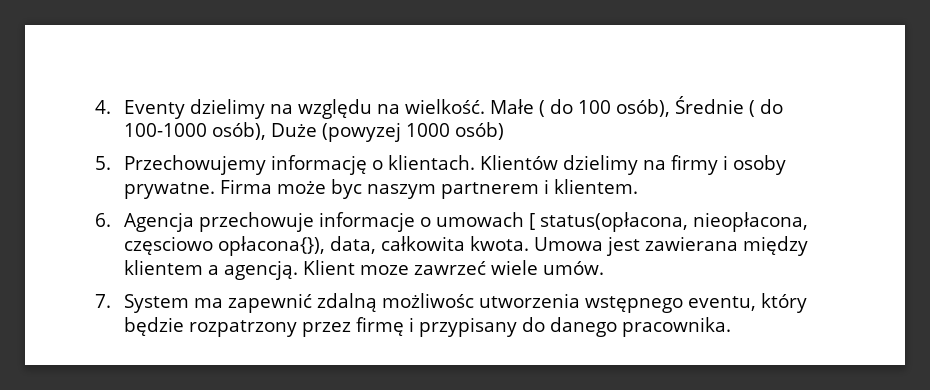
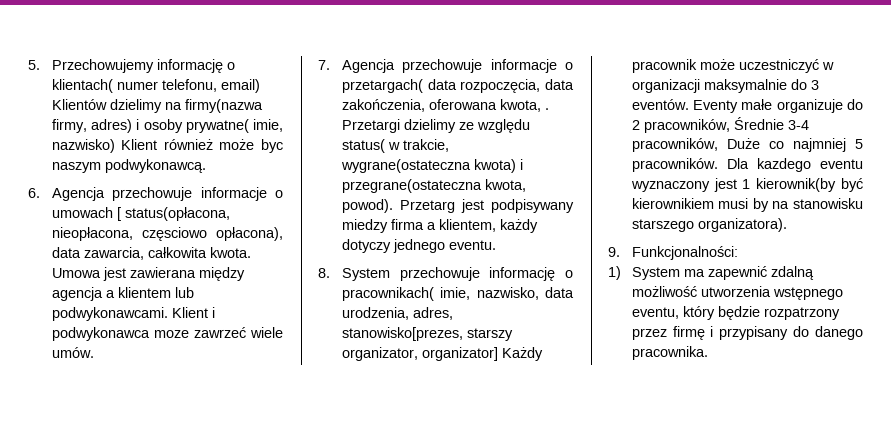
[95,96,783,119] [123,122,504,142] [95,155,786,175] [123,179,638,199] 4. Eventy dzielimy na względu na wielkość. Małe ( do 100 osób), Średnie ( do 100-1000 osób), Duże (powyzej 1000 osób) // 5. Przechowujemy informację o klientach. Klientów dzielimy na firmy i osoby prywatne. Firma może byc naszym partnerem i klientem. -> [28,59,235,73] [51,79,260,93] [51,99,263,113] [51,119,283,133] [51,139,283,153] [51,159,206,173] 5. Przechowujemy informację o klientach( numer telefonu, email) Klientów dzielimy na firmy(nazwa firmy, adres) i osoby prywatne( imie, nazwisko) Klient również może byc naszym podwykonawcą.
[217,236,376,256] opłacona{}), data, -> [216,227,283,241] [51,247,144,260] opłacona), data zawarcia,
[123,260,355,280] klientem a agencją. Klient -> [51,287,194,301] [51,307,215,321] [51,327,150,341] agencja a klientem lub podwykonawcami. Klient i podwykonawca
(111, 301) none -> [341,59,573,73] [341,79,574,93] [341,99,549,112] [341,119,530,133] [341,139,449,153] [340,159,523,173] [341,179,526,193] [341,199,574,213] [341,219,538,233] [341,239,496,253] [318,267,573,281] [341,287,574,301] [341,307,453,320] [341,327,513,341] [341,347,543,361] [631,59,834,73] [631,79,819,93] [631,99,863,113] [631,117,809,133] [631,138,863,152] [631,158,863,172] [630,178,863,192] [631,198,863,212] [631,218,787,232] [608,246,738,260] [608,266,621,280] Agencja przechowuje informacje o przetargach( data rozpoczęcia, data zakończenia, oferowana kwota, . Przetargi dzielimy ze względu status( w trakcie, wygrane(ostateczna kwota) i przegrane(ostateczna kwota, powod). Przetarg jest podpisywany miedzy firma a klientem, każdy dotyczy jednego eventu. // 8. System przechowuje informację o pracownikach( imie, nazwisko, data urodzenia, adres, stanowisko[prezes, starszy organizator, organizator] Każdy pracownik może uczestniczyć w organizacji maksymalnie do 3 eventów. Eventy małe organizuje do 2 pracowników, Średnie 3-4 pracowników, Duże co najmniej 5 pracowników. Dla kazdego eventu wyznaczony jest 1 kierownik(by być kierownikiem musi by na stanowisku starszego organizatora). // 9. Funkcjonalności: // 1)
[381,293,474,308] możliwośc -> [631,286,697,297] możliwość

